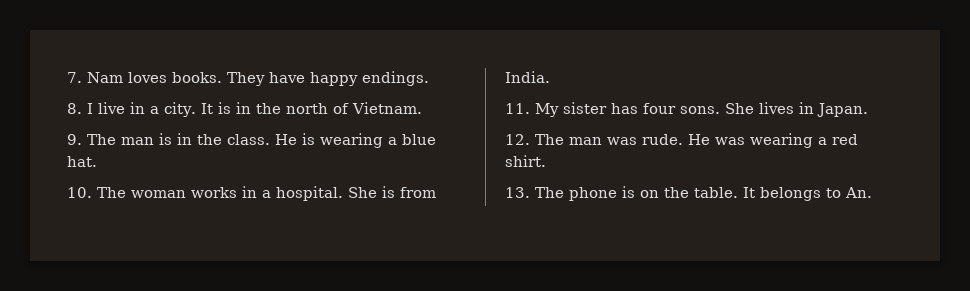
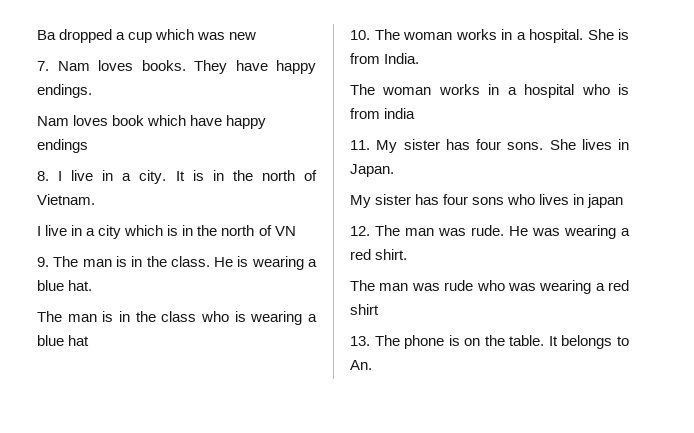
(67, 77) none -> [37,29,257,43] Ba dropped a cup which was new //
(429, 78) none -> [37,115,267,129] [37,139,88,153] // Nam loves book which have happy endings
(422, 108) none -> [37,225,296,239] // I live in a city which is in the north of VN
(97, 161) none -> [37,311,318,325] [37,335,90,346] // The man is in the class who is wearing a blue hat
(550, 77) none -> [350,84,629,98] [350,108,416,119] // The woman works in a hospital who is from india
(868, 110) none -> [350,194,624,208] // My sister has four sons who lives in japan
(546, 161) none -> [350,280,629,294] [350,304,379,315] // The man was rude who was wearing a red shirt

